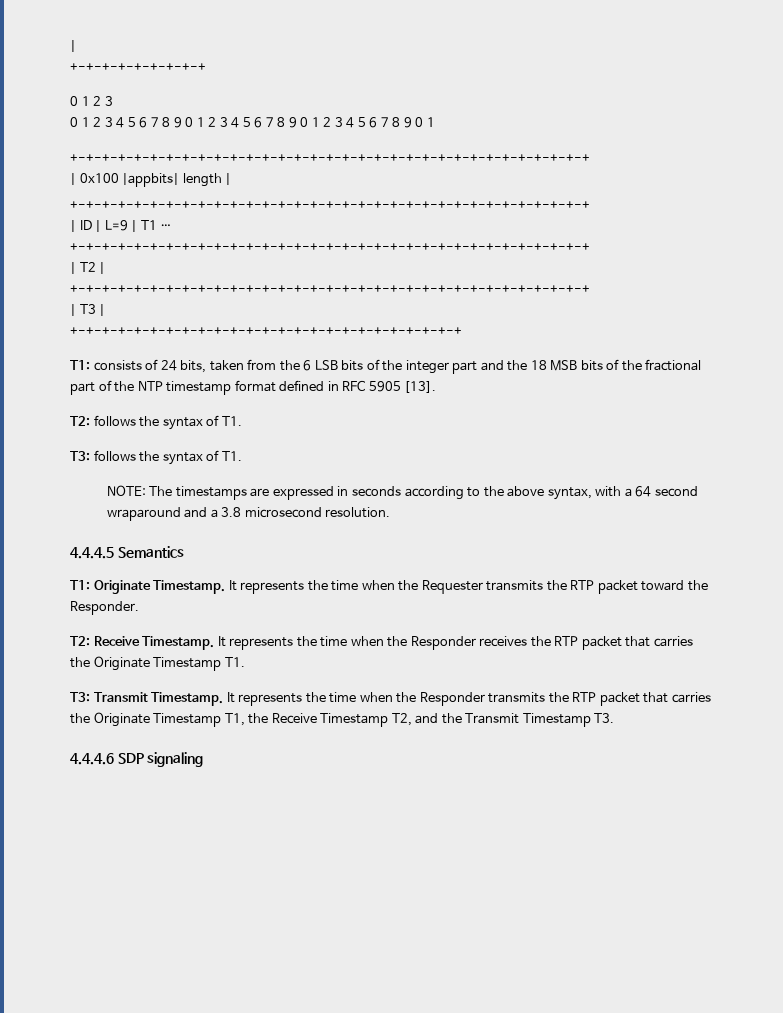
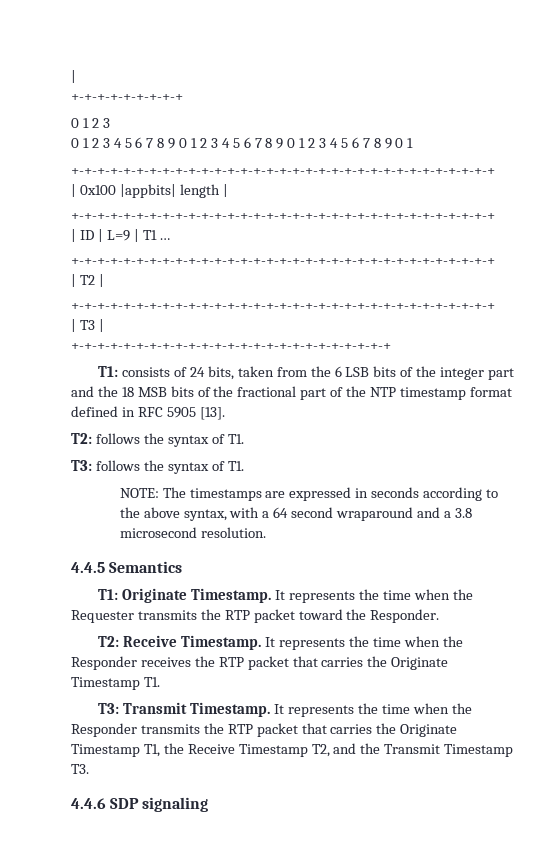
[70,547,114,559] 4.4.4.5 -> [71,562,105,573] 4.4.5
[70,753,114,765] 4.4.4.6 -> [71,798,106,809] 4.4.6

